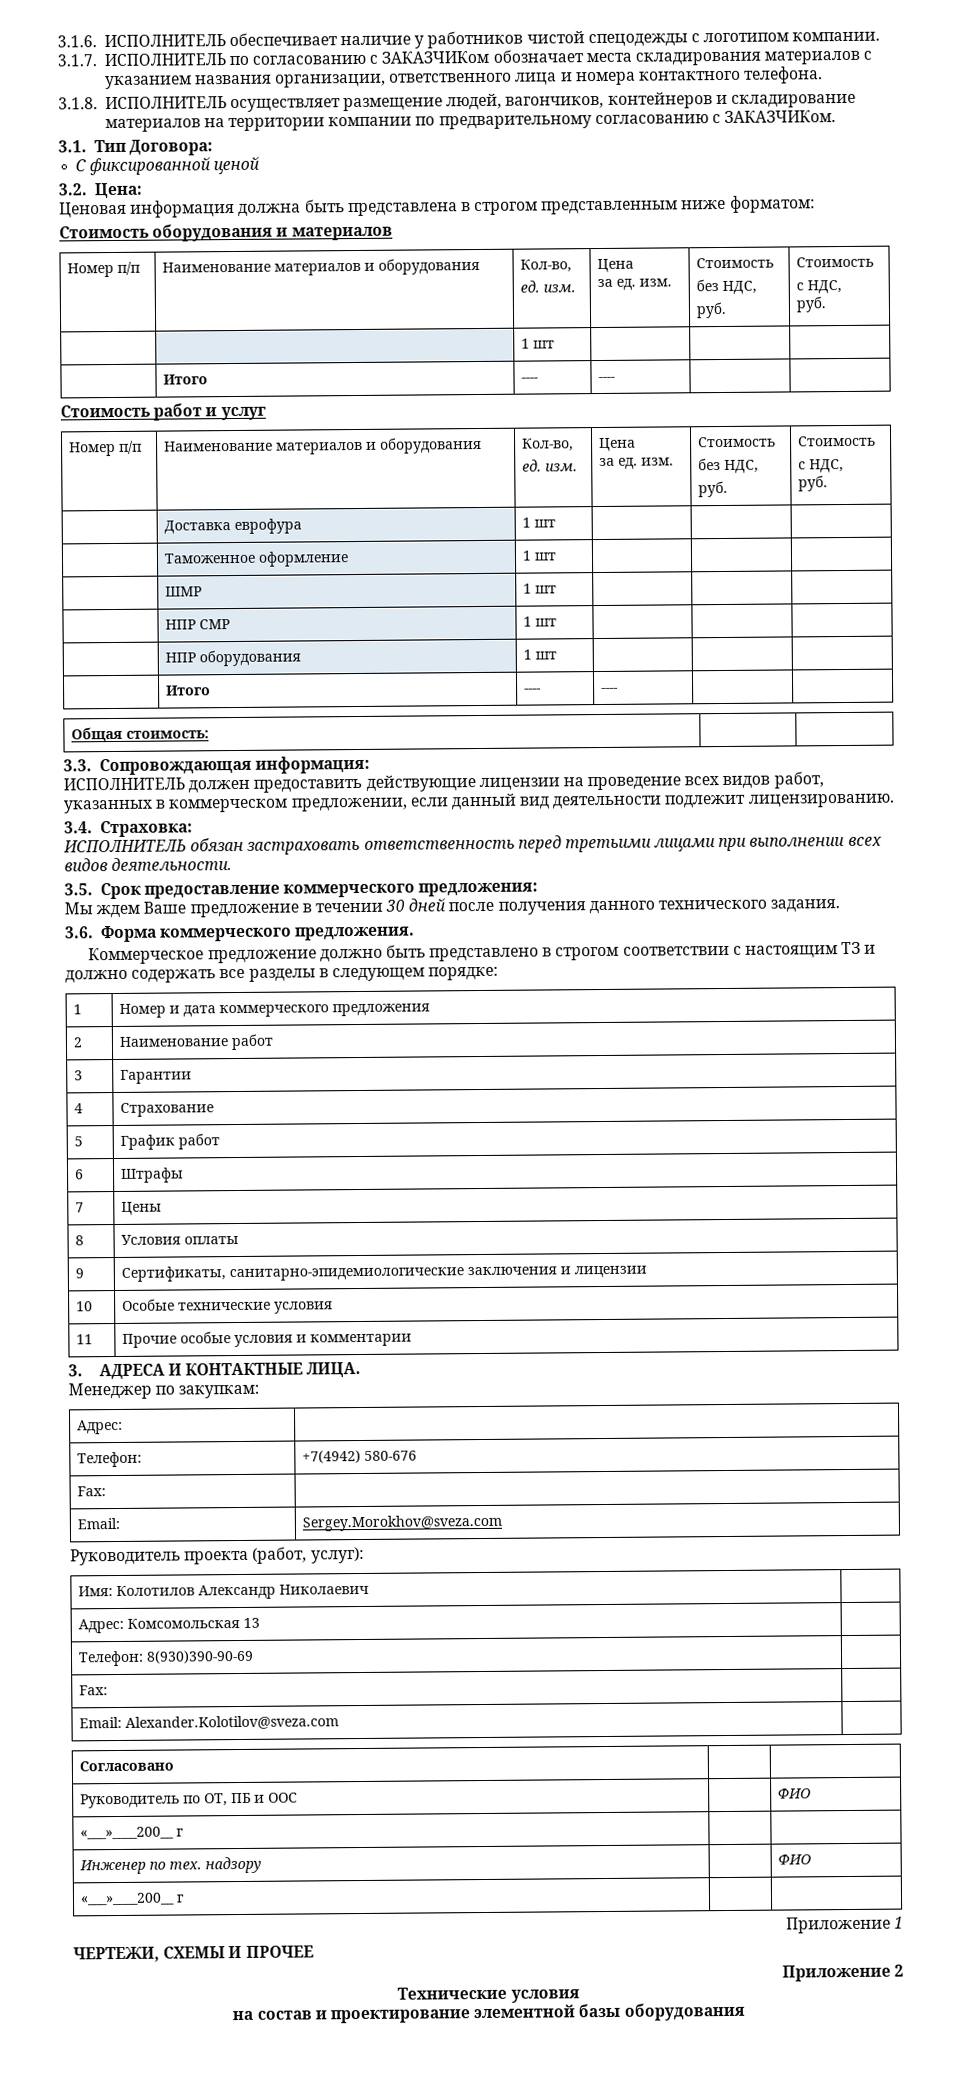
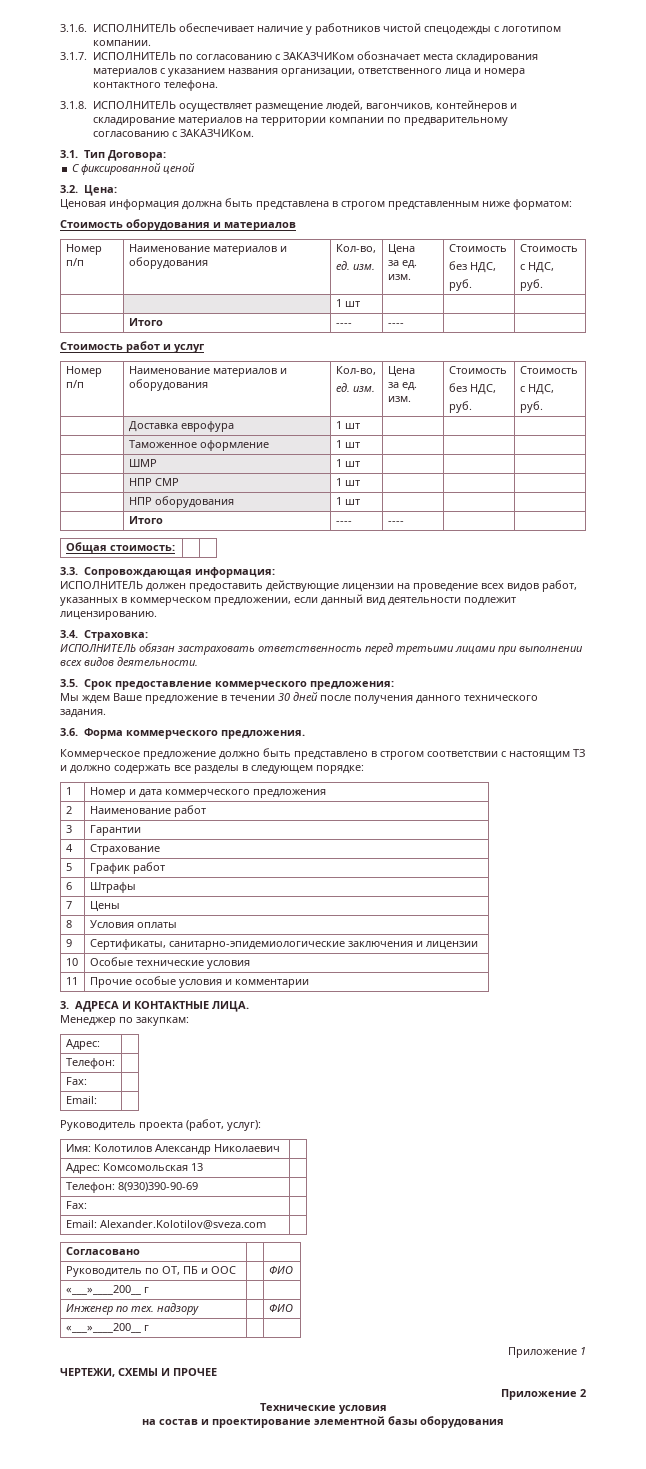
[301,1450,417,1464] +7(4942) 580-676 -> (115, 1063) none
[301,1514,502,1532] Sergey.Morokhov@sveza.com -> (97, 1100) none

